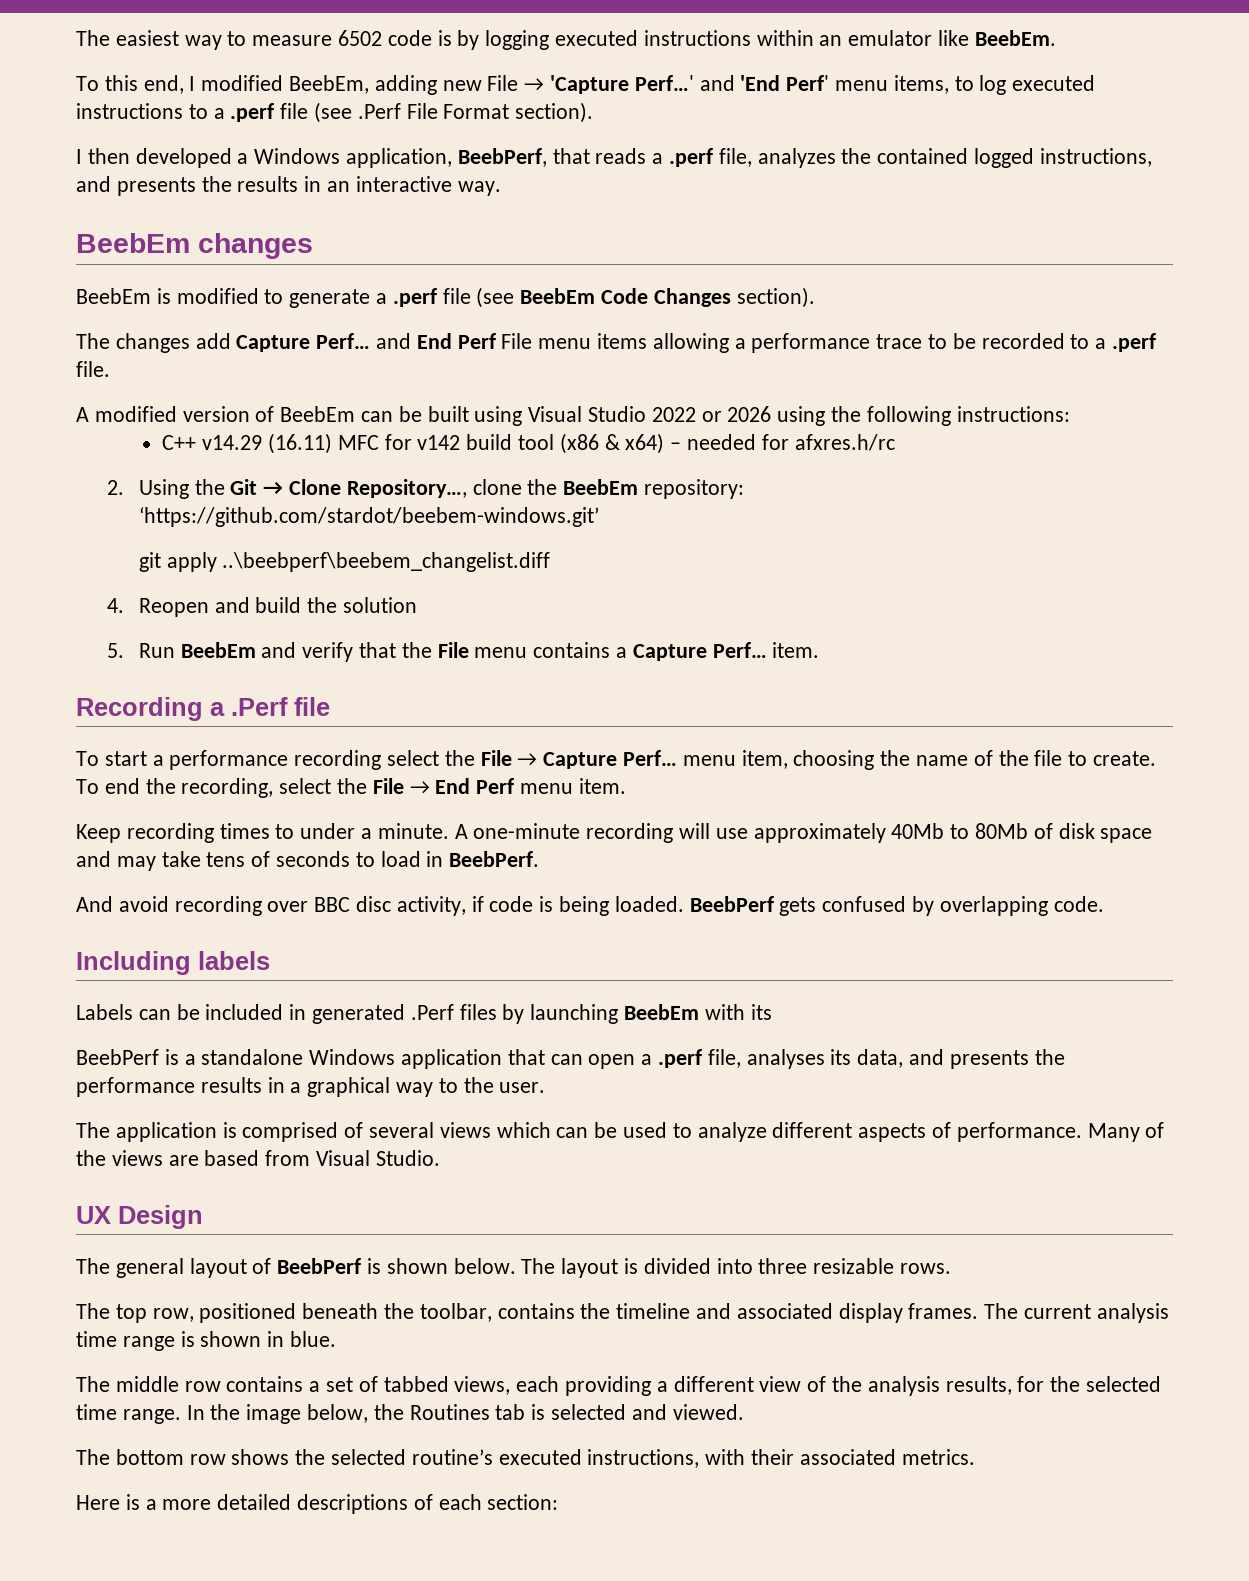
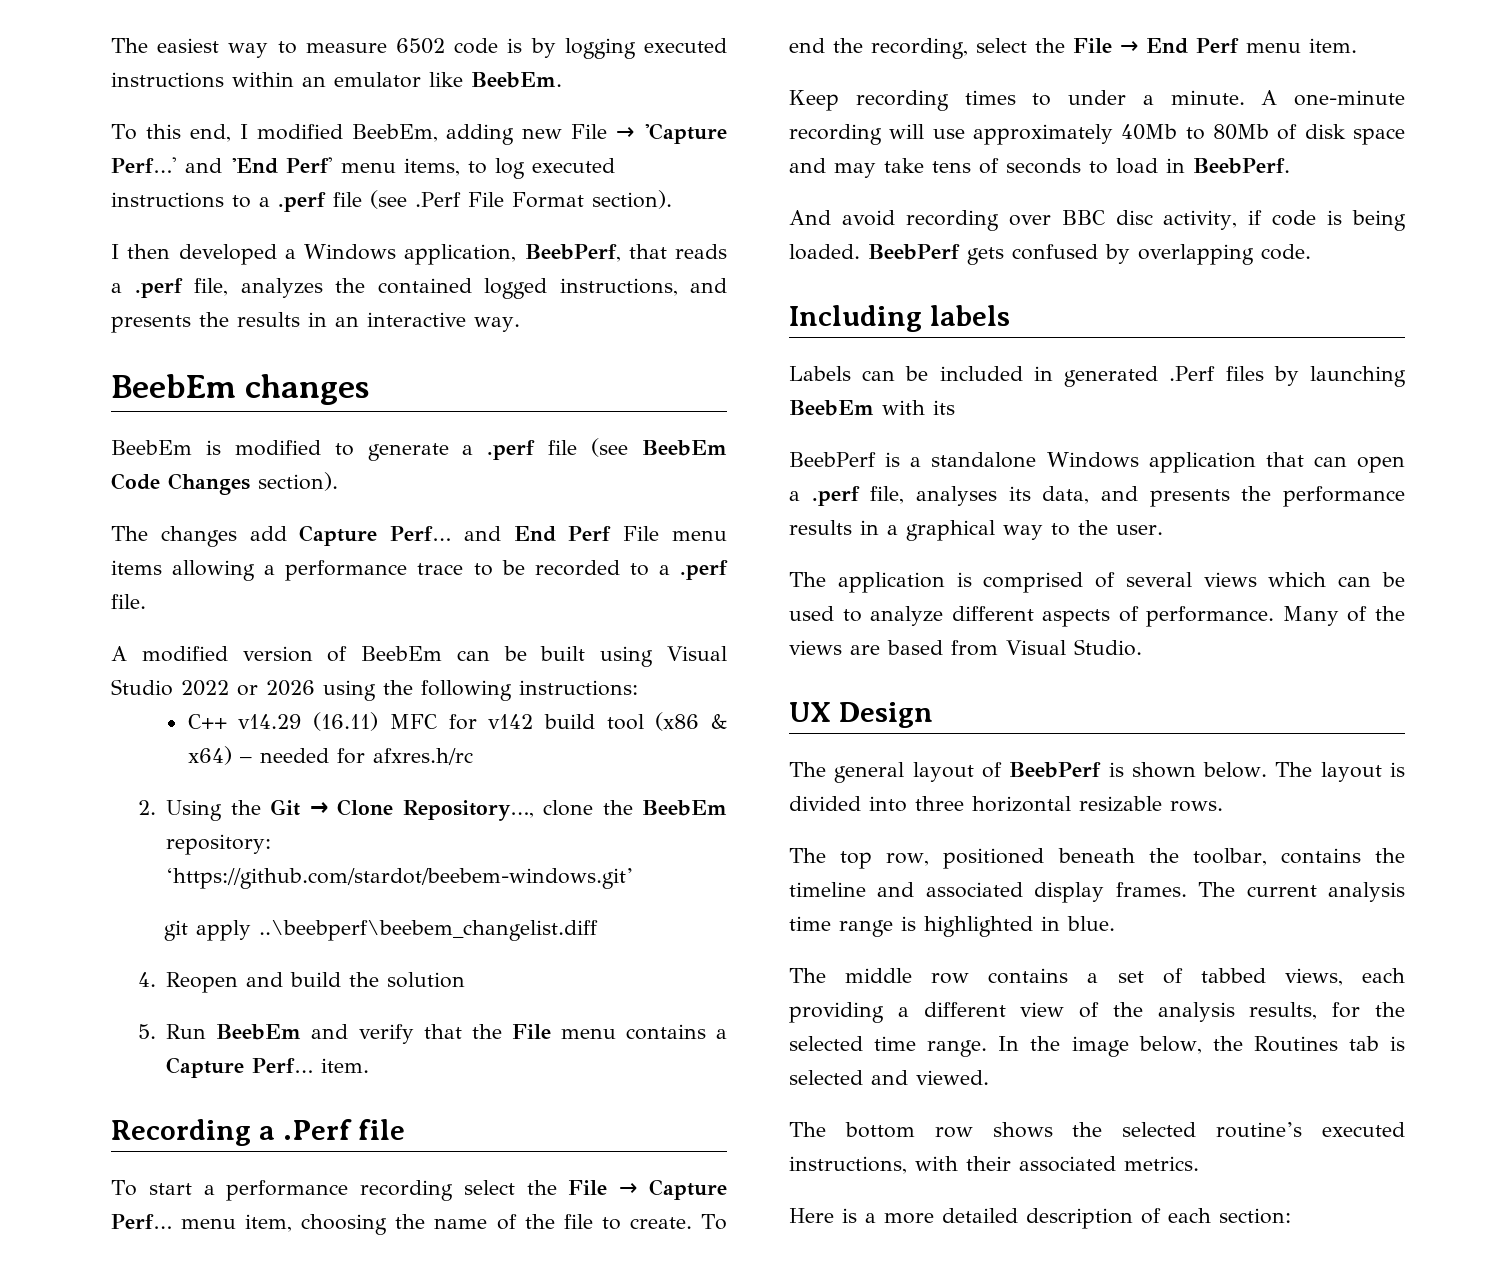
(808, 1266) none -> [972,796,1071,812] horizontal
[200,1331,262,1347] shown -> [924,916,1033,937] highlighted
[297,1494,409,1514] descriptions -> [1026,1208,1133,1229] description

